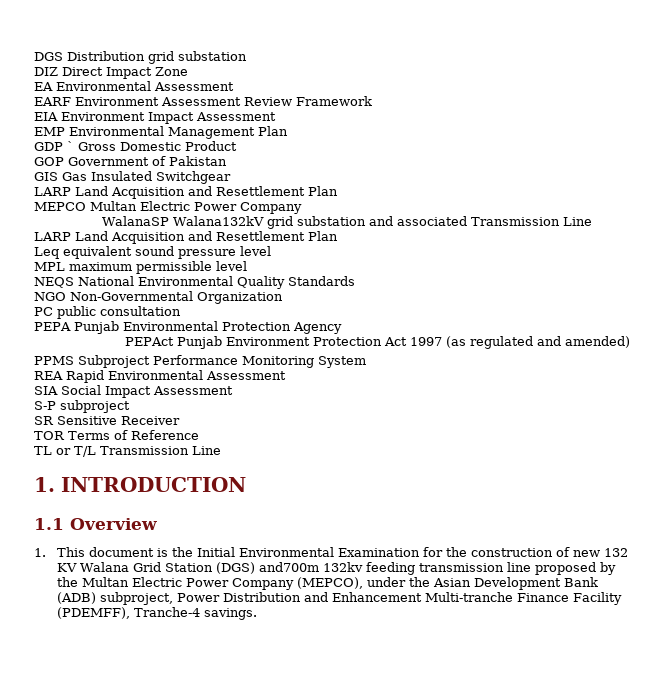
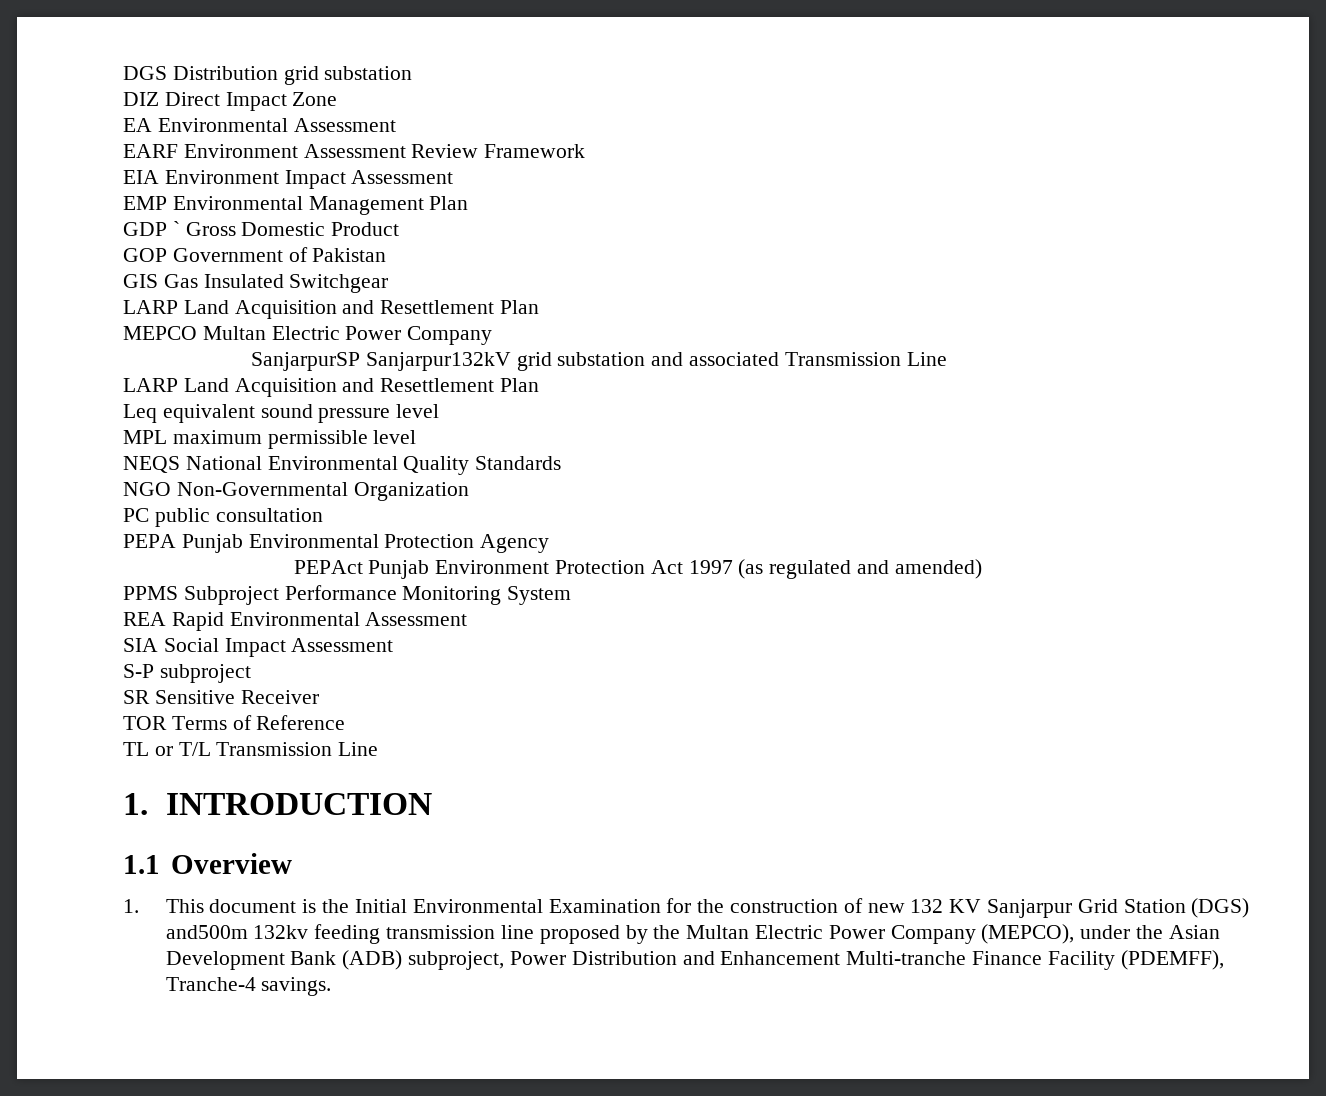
[101,216,264,226] WalanaSP Walana132kV -> [250,352,511,371] SanjarpurSP Sanjarpur132kV
[79,562,129,572] Walana -> [986,899,1072,918] Sanjarpur
[258,562,319,572] and700m -> [165,925,248,939] and500m

